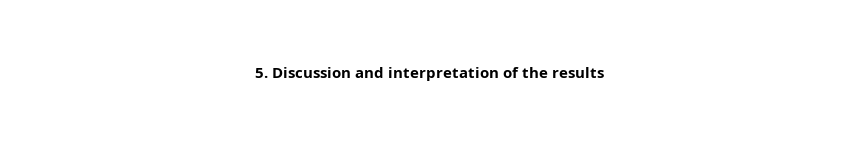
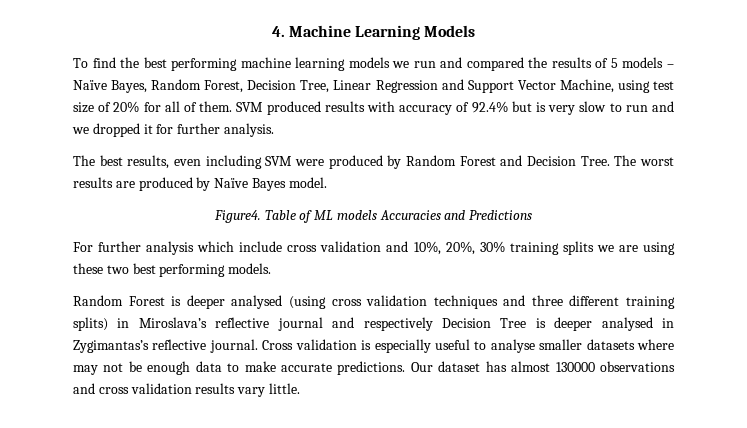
[254,67,605,81] 5. Discussion and interpretation of the results -> [271,25,476,40] [73,57,674,71] [73,79,675,93] [73,101,674,115] [72,123,274,137] [73,155,674,169] [73,177,327,191] [213,210,533,223] [73,241,676,255] [73,263,272,277] [73,295,675,309] [73,317,674,331] [73,339,674,353] [73,361,676,375] [73,383,300,397] 4. Machine Learning Models // To find the best performing machine learning models we run and compared the results of 5 models – Naïve Bayes, Random Forest, Decision Tree, Linear Regression and Support Vector Machine, using test size of 20% for all of them. SVM produced results with accuracy of 92.4% but is very slow to run and we dropped it for further analysis. // The best results, even including SVM were produced by Random Forest and Decision Tree. The worst results are produced by Naïve Bayes model. // Figure4. Table of ML models Accuracies and Predictions // For further analysis which include cross validation and 10%, 20%, 30% training splits we are using these two best performing models. // Random Forest is deeper analysed (using cross validation techniques and three different training splits) in Miroslava’s reflective journal and respectively Decision Tree is deeper analysed in Zygimantas’s reflective journal. Cross validation is especially useful to analyse smaller datasets where may not be enough data to make accurate predictions. Our dataset has almost 130000 observations and cross validation results vary little.

